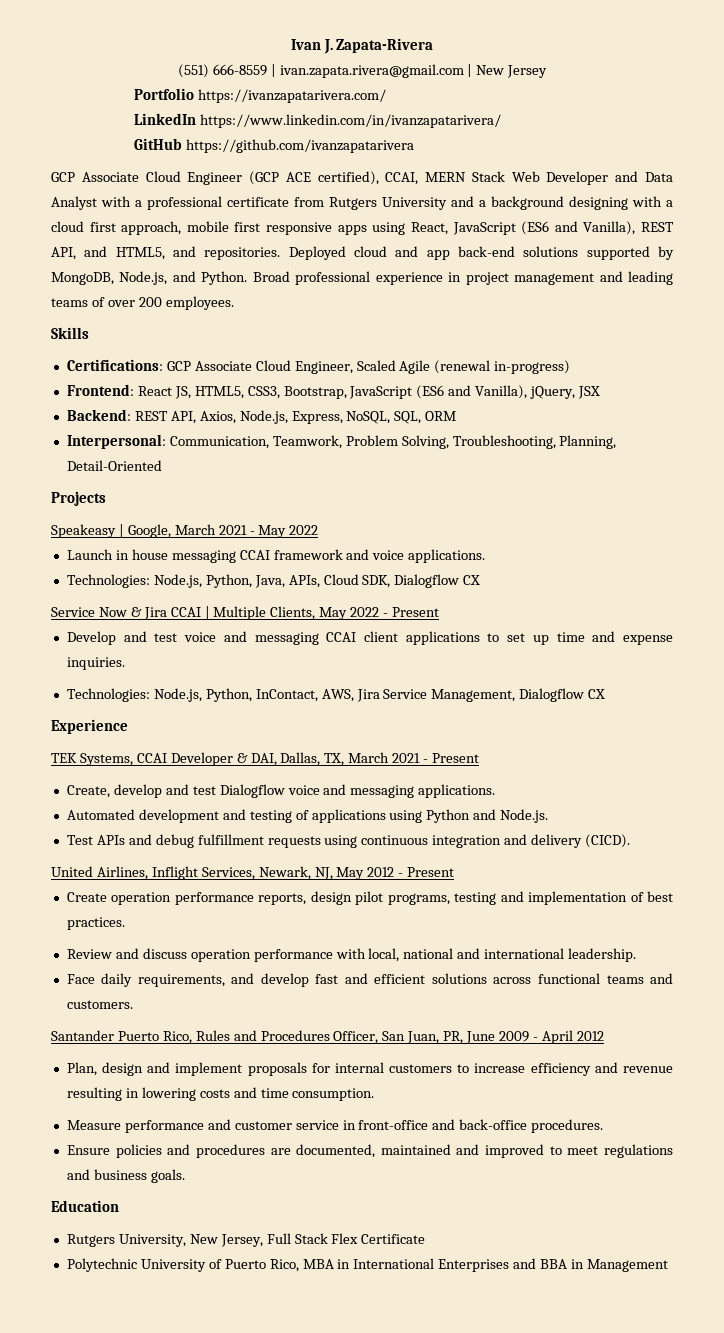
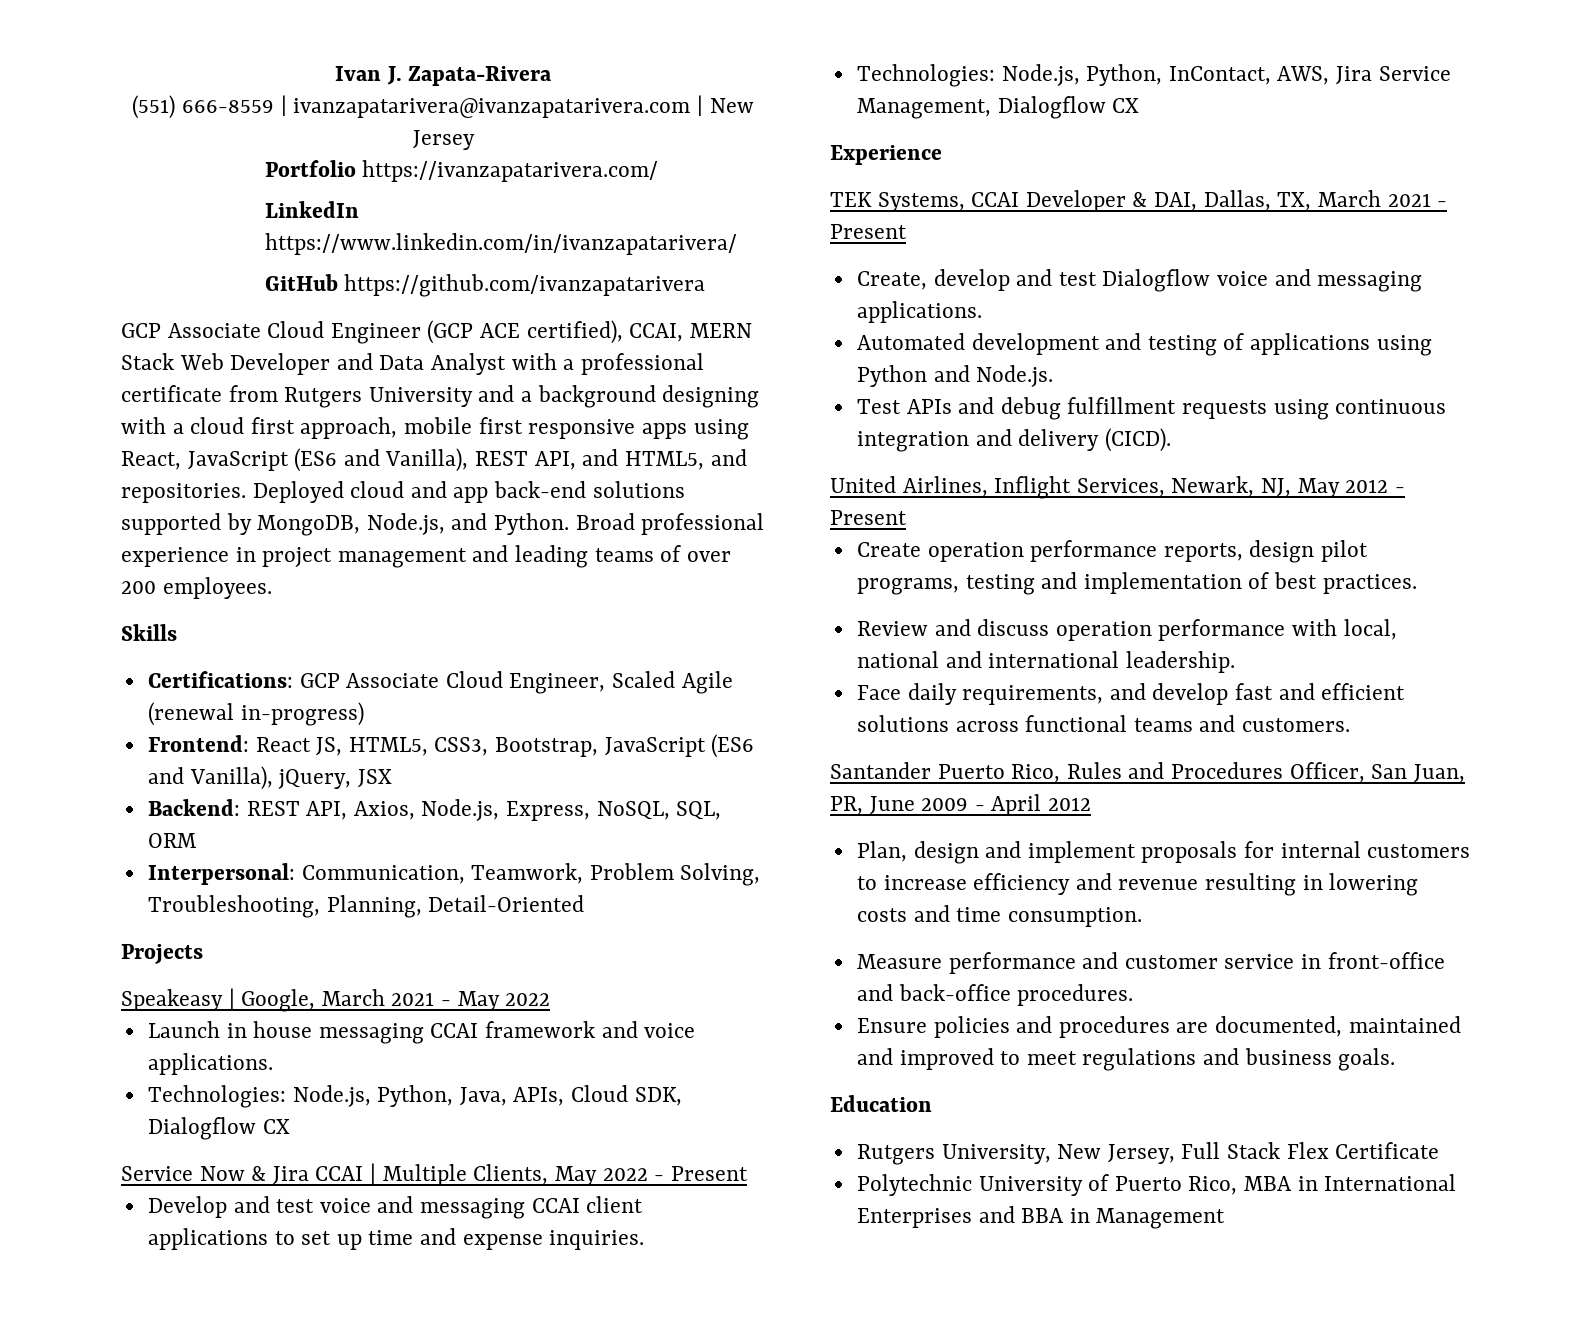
[279,64,464,78] ivan.zapata.rivera@gmail.com -> [293,98,691,118] ivanzapatarivera@ivanzapatarivera.com

